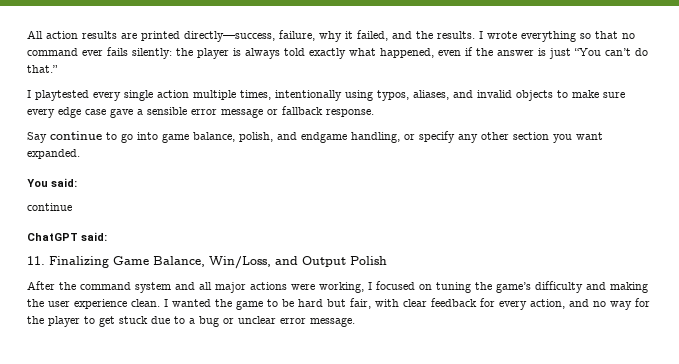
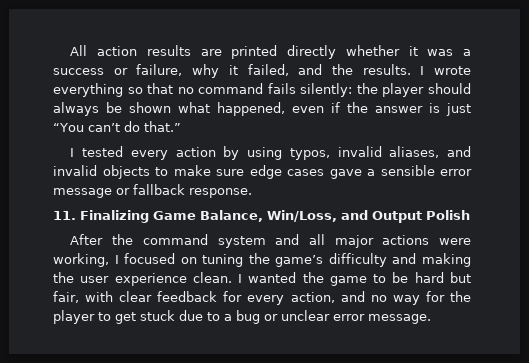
[184,31,275,42] directly—success, -> [287,45,471,59] [53,68,128,75] directly whether it was a success or
[82,50,103,56] ever -> (264, 88) none
[233,48,346,59] is always told exactly -> [427,83,471,94] [53,102,171,116] should always be shown
[35,90,342,101] playtested every single action multiple times, intentionally -> [82,146,240,160] tested every action by
(409, 95) none -> [337,146,382,157] invalid
[27,107,106,118] every edge case -> [249,165,324,179] edge cases
[27,131,603,143] [27,149,80,159] [27,178,77,187] [27,203,72,211] [27,232,107,241] // Say continue to go into game balance, polish, and endgame handling, or specify any other section you want expanded. // You said: // continue // ChatGPT said: -> (252, 193) none

